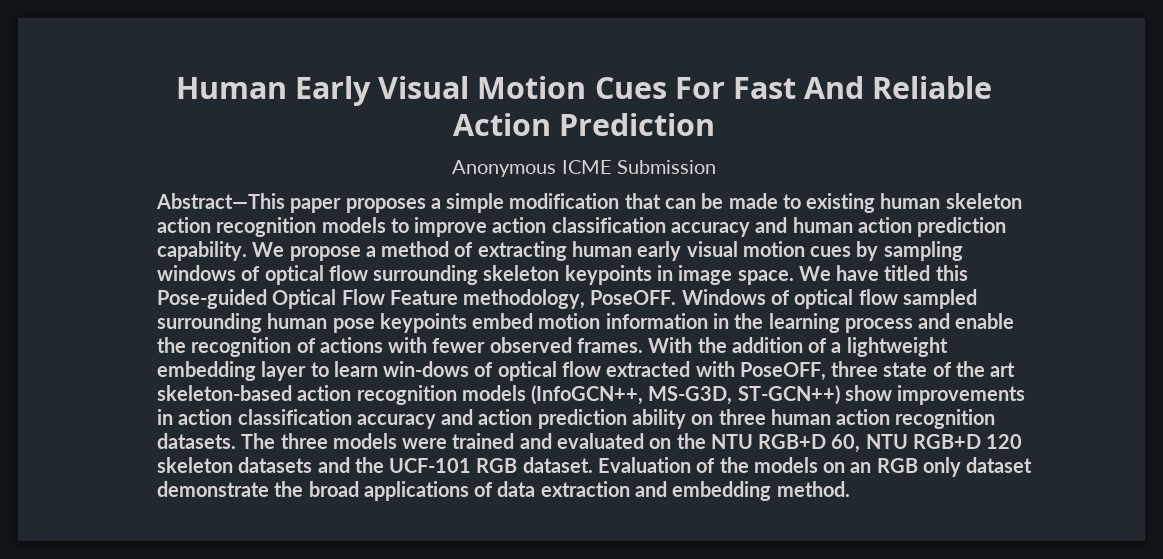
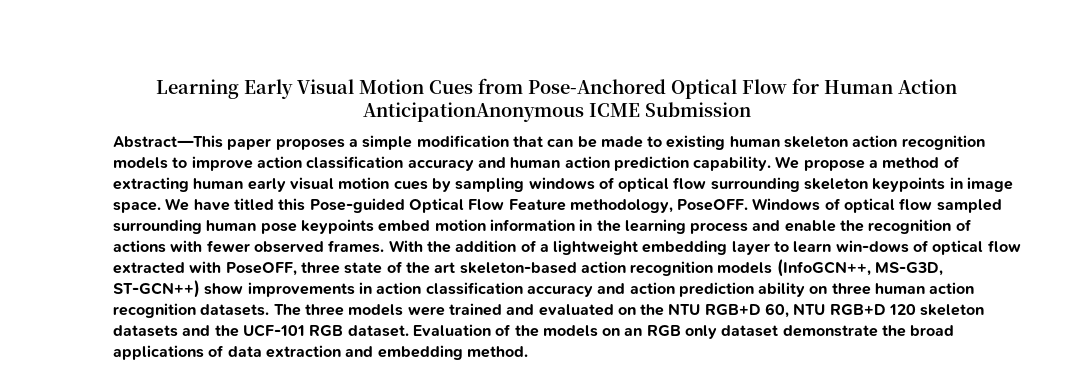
[175,77,287,99] Human -> [156,79,239,99] Learning
[674,76,993,99] [452,113,716,136] [452,160,557,177] For Fast And Reliable Action Prediction // Anonymous -> [478,78,957,99] [362,102,584,122] from Pose-Anchored Optical Flow for Human Action AnticipationAnonymous

